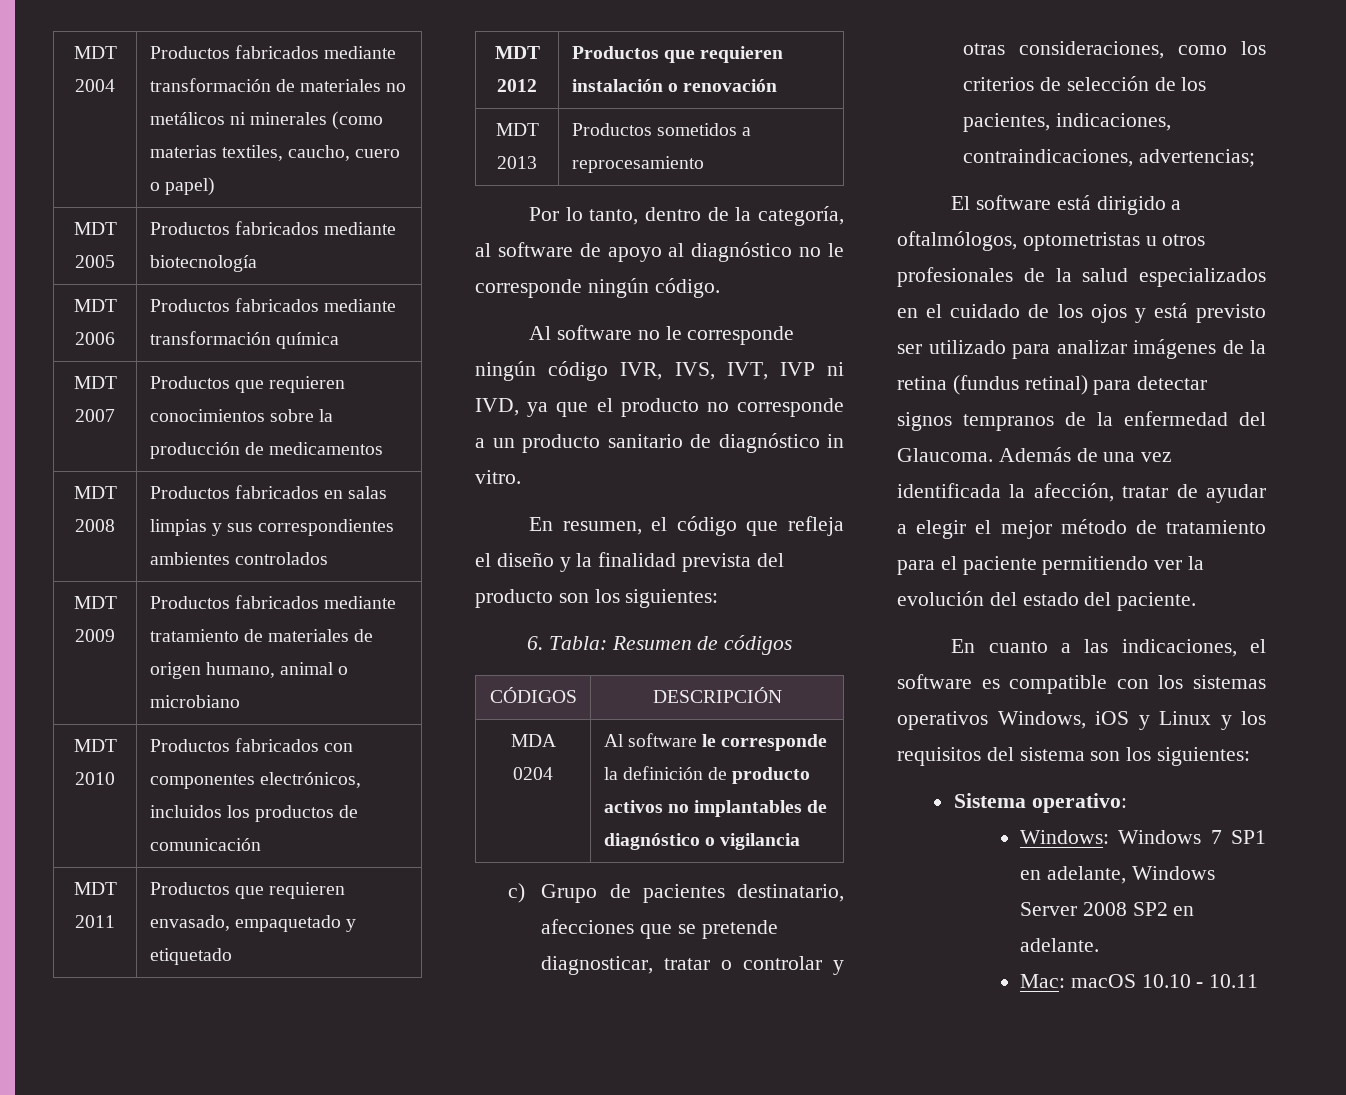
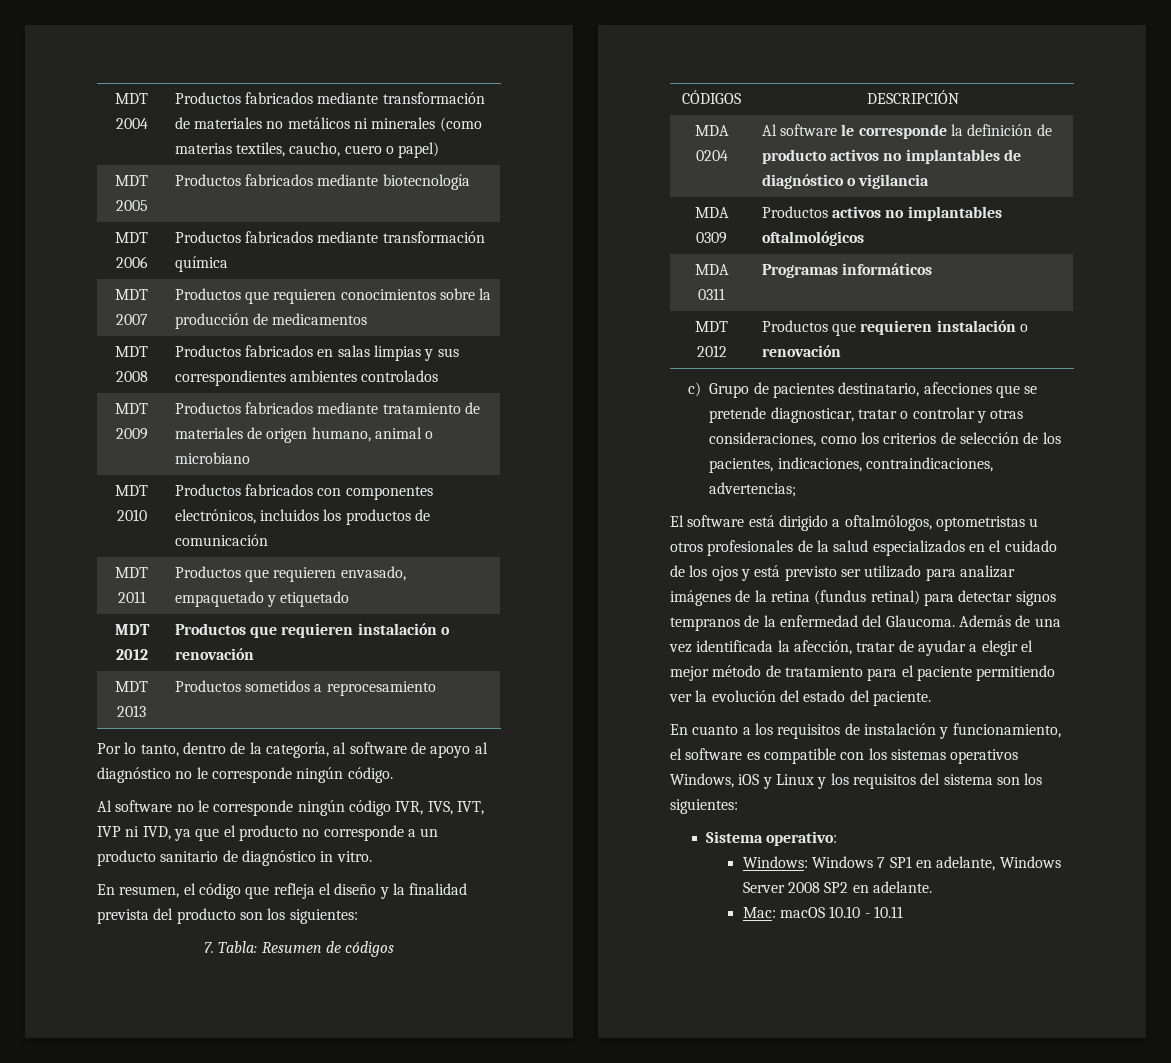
[526,636,543,650] 6. -> [203,942,214,953] 7.
(801, 841) none -> [694,207,729,218] [696,232,727,244] [761,206,1002,221] [761,231,864,246] [694,264,729,275] [698,288,725,300] [761,263,933,278] [695,321,728,332] [696,345,727,357] [761,320,1028,336] [761,345,841,357] // MDA 0309 | Productos activos no implantables oftalmológicos // MDA 0311 | Programas informáticos // MDT 2012 | Productos que requieren instalación o renovación
[1084,639,1237,657] las indicaciones, -> [754,723,1061,739] los requisitos de instalación y funcionamiento,

